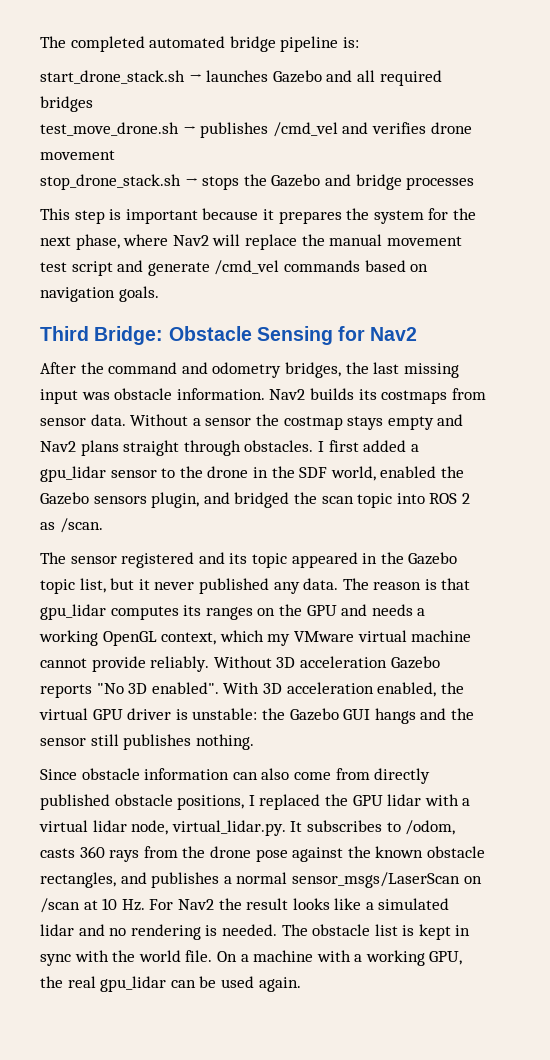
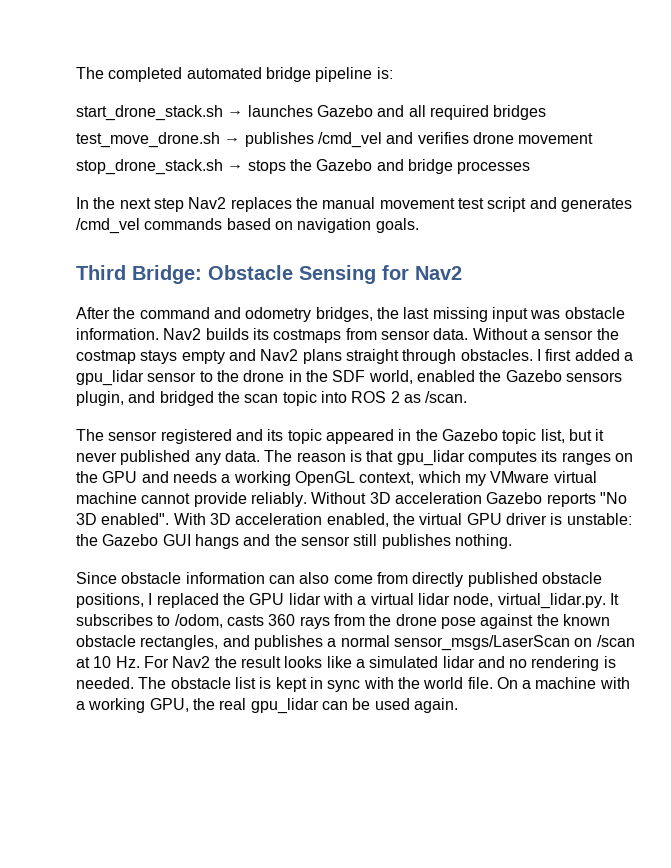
[40,208,476,224] [40,234,297,250] This step is important because it prepares the system for the next phase, where Nav2 will replace -> [76,197,292,212] In the next step Nav2 replaces
[147,262,210,276] generate -> [560,198,632,212] generates

